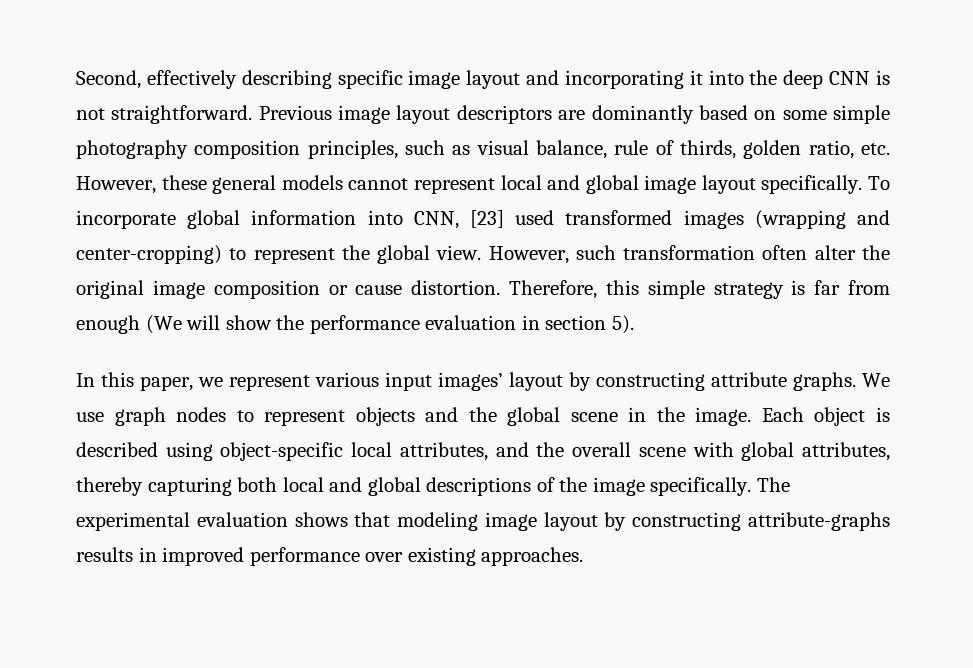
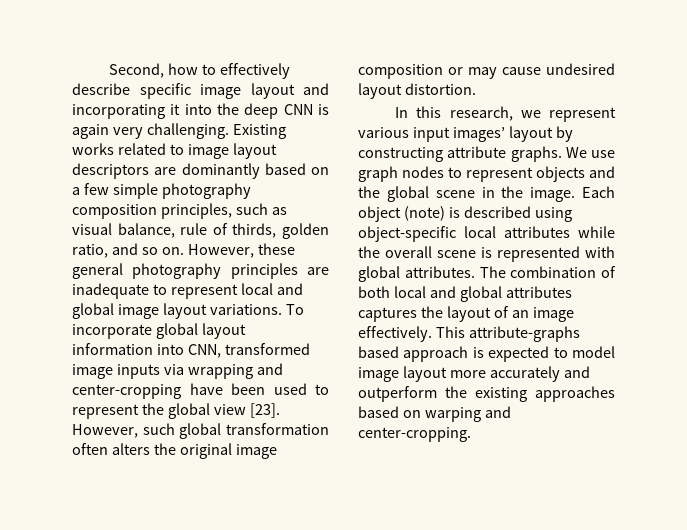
[146,70,332,89] effectively describing -> [168,63,290,79] [72,83,130,95] how to effectively describe
[76,105,332,124] not straightforward. Previous -> [72,123,286,139] [72,143,184,155] again very challenging. Existing works related to
[782,110,827,120] some -> [72,183,109,195] a few
[861,143,891,155] [76,175,409,194] etc. However, these general models cannot -> [111,243,295,258] [72,263,329,279] [72,283,167,299] and so on. However, these general photography principles are inadequate to
[761,175,863,194] specifically. -> [209,304,282,315] variations.
(241, 219) none -> [201,323,246,339] layout
[470,210,891,229] [76,245,222,264] [23] used transformed images (wrapping and center-cropping) -> [224,343,310,355] [72,363,283,379] [72,383,307,399] transformed image inputs via wrapping and center-cropping have been used
[436,245,482,260] view. -> [213,403,280,418] view [23].
(616, 252) none -> [179,423,222,439] global
[814,245,856,260] alter -> [111,443,150,455] alters
[355,280,891,299] [76,315,634,334] cause distortion. Therefore, this simple strategy is far from enough (We will show the performance evaluation in section 5). -> [468,63,615,79] [358,83,476,99] may cause undesired layout distortion.
[140,376,193,391] paper, -> [449,106,513,121] research,
(866, 416) none -> [403,206,445,221] (note)
[399,442,529,461] attributes, and -> [504,226,615,238] attributes while
[692,442,891,461] [76,477,790,496] [76,512,891,531] [76,547,584,566] with global attributes, thereby capturing both local and global descriptions of the image specifically. The experimental evaluation shows that modeling image layout by constructing attribute-graphs results in improved performance over existing approaches. -> [481,246,615,262] [358,266,616,282] [358,286,572,302] [358,306,574,322] [358,326,580,342] [358,346,615,362] [358,366,590,382] [358,386,615,402] [358,406,511,422] [358,427,471,442] is represented with global attributes. The combination of both local and global attributes captures the layout of an image effectively. This attribute-graphs based approach is expected to model image layout more accurately and outperform the existing approaches based on warping and center-cropping.

